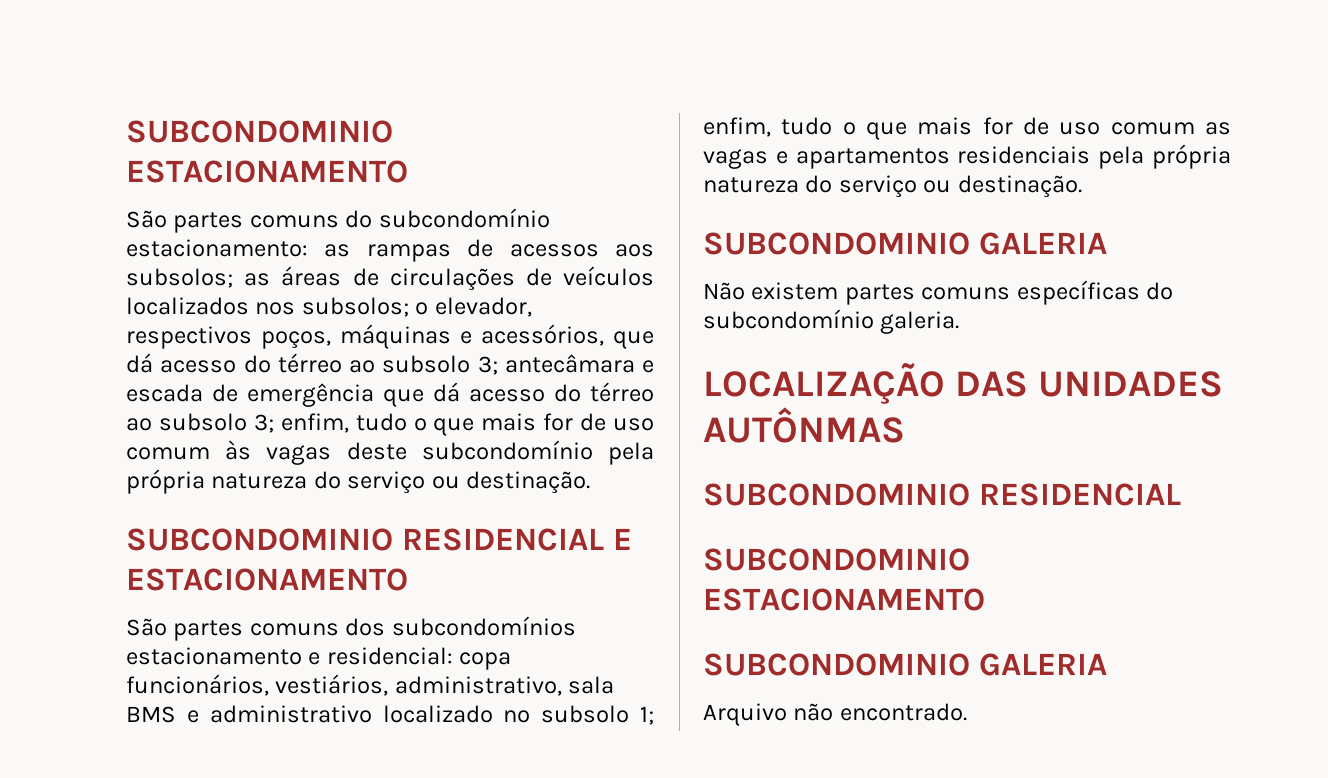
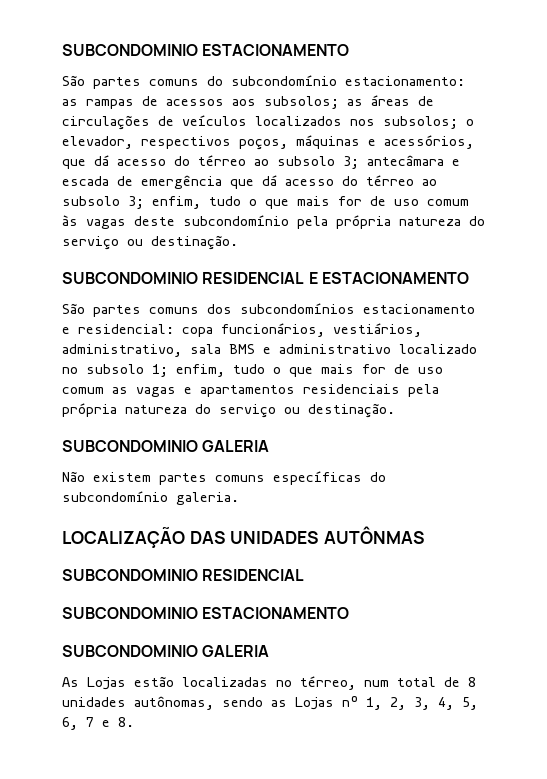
[703,703,967,726] Arquivo não encontrado. -> [62,676,476,690] [62,696,478,710] [62,717,134,730] As Lojas estão localizadas no térreo, num total de 8 unidades autônomas, sendo as Lojas nº 1, 2, 3, 4, 5, 6, 7 e 8.

